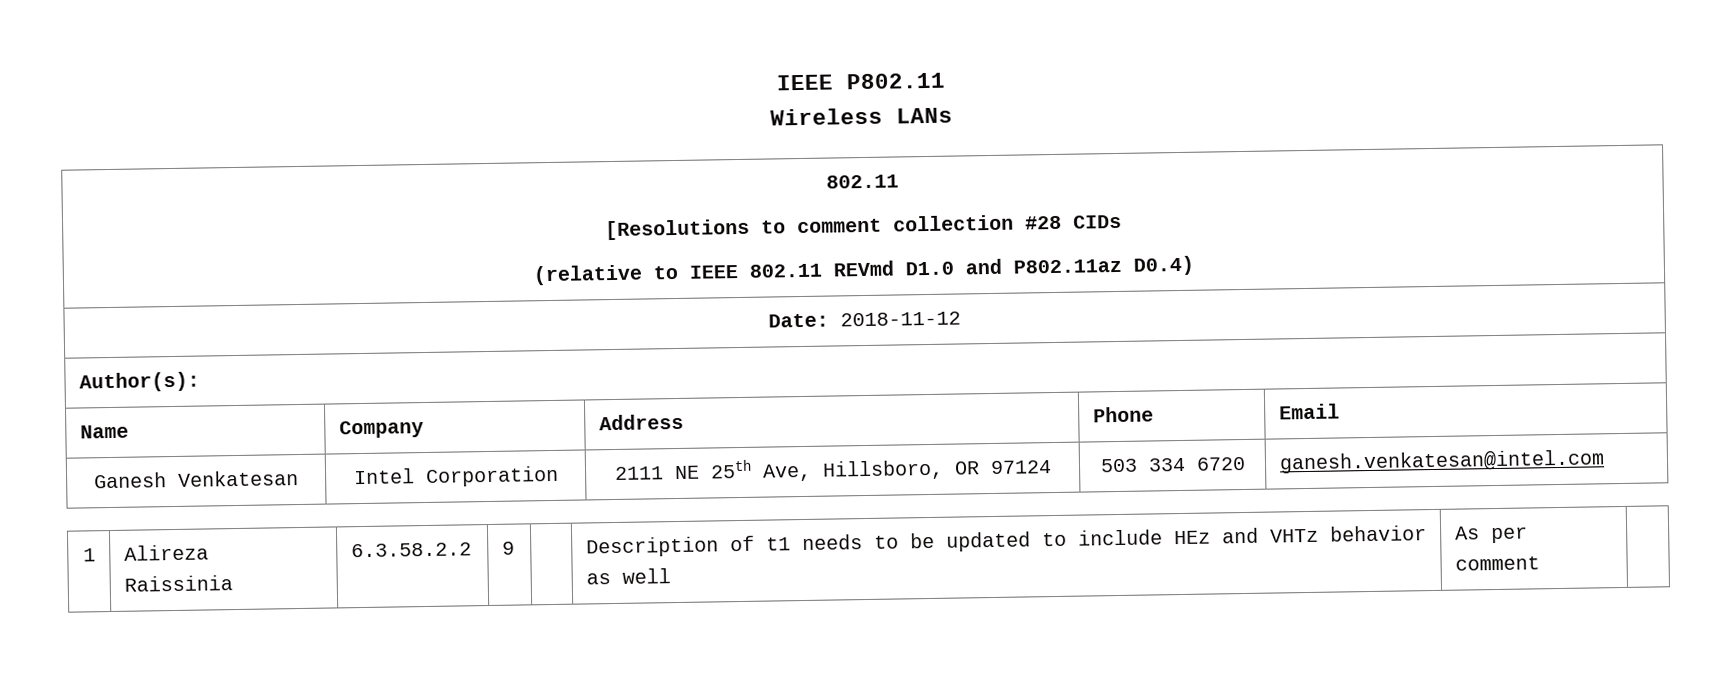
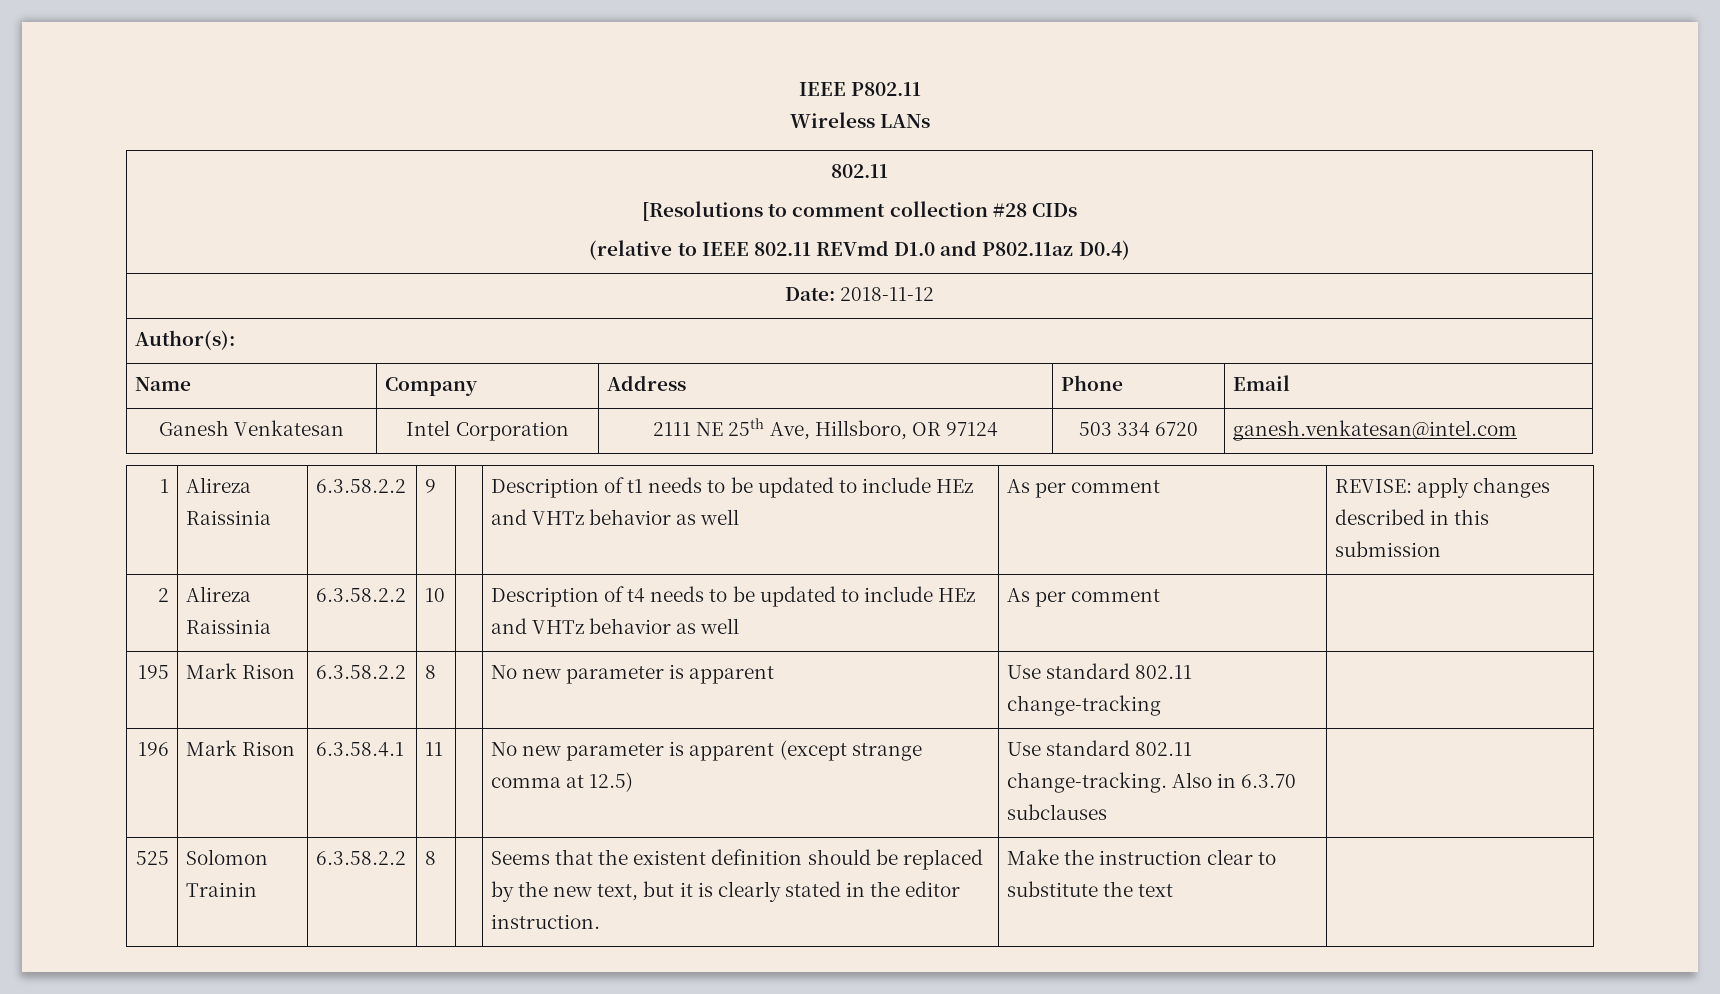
(1540, 563) none -> [1334,477,1551,498] [1334,509,1490,525] [1334,541,1441,557] [158,588,170,602] [185,586,251,602] [185,619,271,634] [315,588,406,602] [424,588,445,602] [490,586,976,607] [490,618,740,634] [1006,588,1161,607] [138,665,170,679] [185,663,296,679] [315,665,406,679] [424,665,436,679] [490,664,775,684] [1006,663,1193,679] [1006,695,1161,716] [138,742,170,756] [185,740,296,756] [315,742,404,757] [424,742,443,756] [490,740,922,761] [490,772,634,792] [1006,740,1193,756] [1006,772,1297,793] [1006,804,1107,820] [136,851,170,865] [185,849,268,865] [185,882,257,897] [315,851,406,865] [424,851,436,865] [490,849,983,870] [490,881,961,902] [490,914,600,929] [1006,849,1277,865] [1006,881,1174,897] | REVISE: apply changes described in this submission // 2 | Alireza Raissinia | 6.3.58.2.2 | 10 | | Description of t4 needs to be updated to include HEz and VHTz behavior as well | As per comment | // 195 | Mark Rison | 6.3.58.2.2 | 8 | | No new parameter is apparent | Use standard 802.11 change-tracking | // 196 | Mark Rison | 6.3.58.4.1 | 11 | | No new parameter is apparent (except strange comma at 12.5) | Use standard 802.11 change-tracking. Also in 6.3.70 subclauses | // 525 | Solomon Trainin | 6.3.58.2.2 | 8 | | Seems that the existent definition should be replaced by the new text, but it is clearly stated in the editor instruction. | Make the instruction clear to substitute the text

